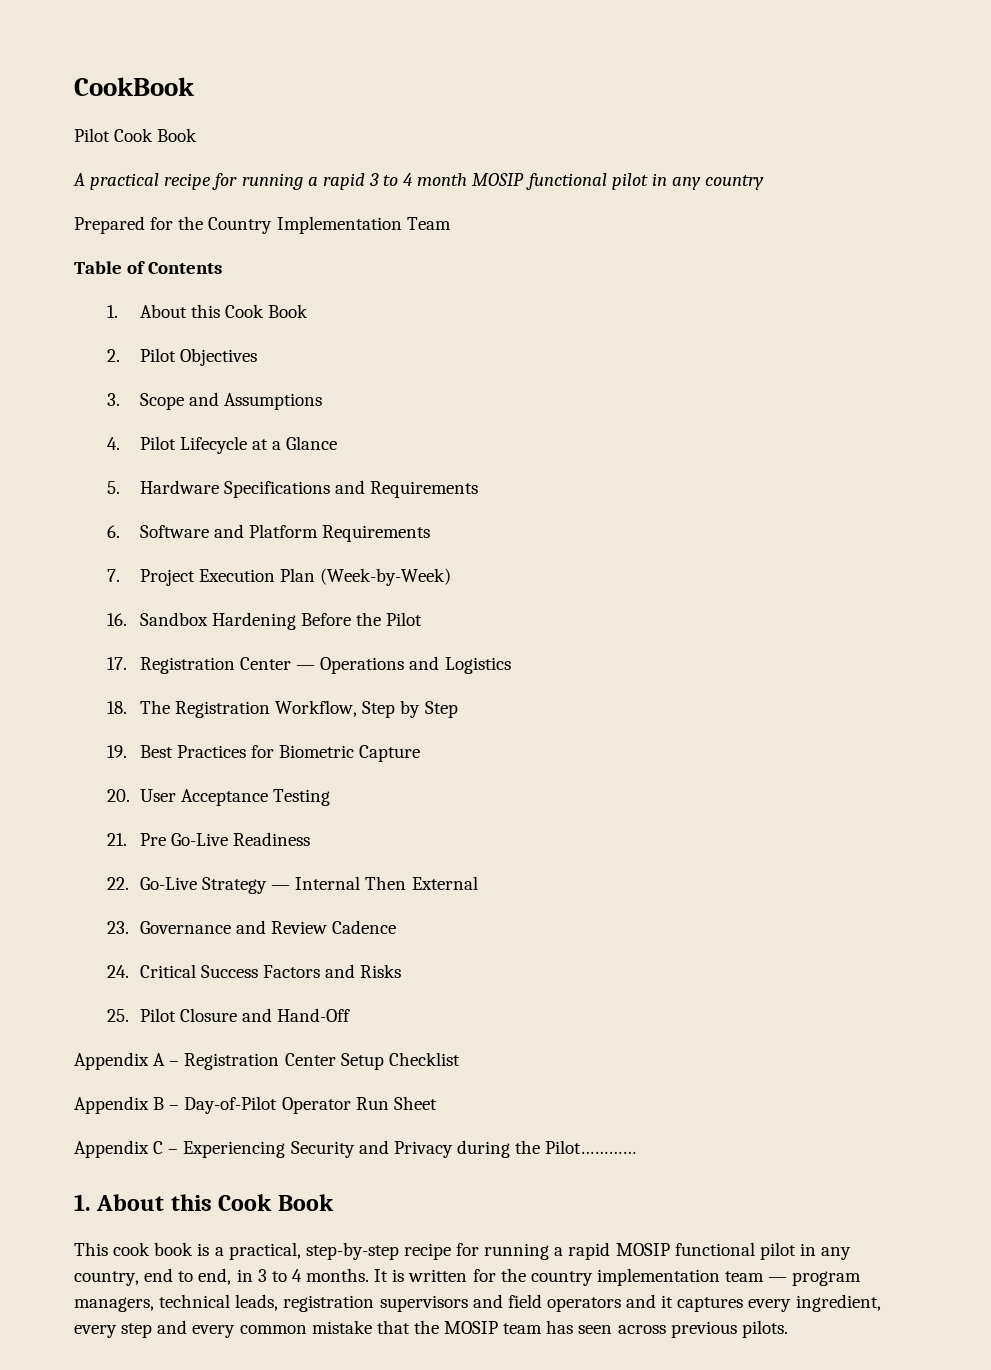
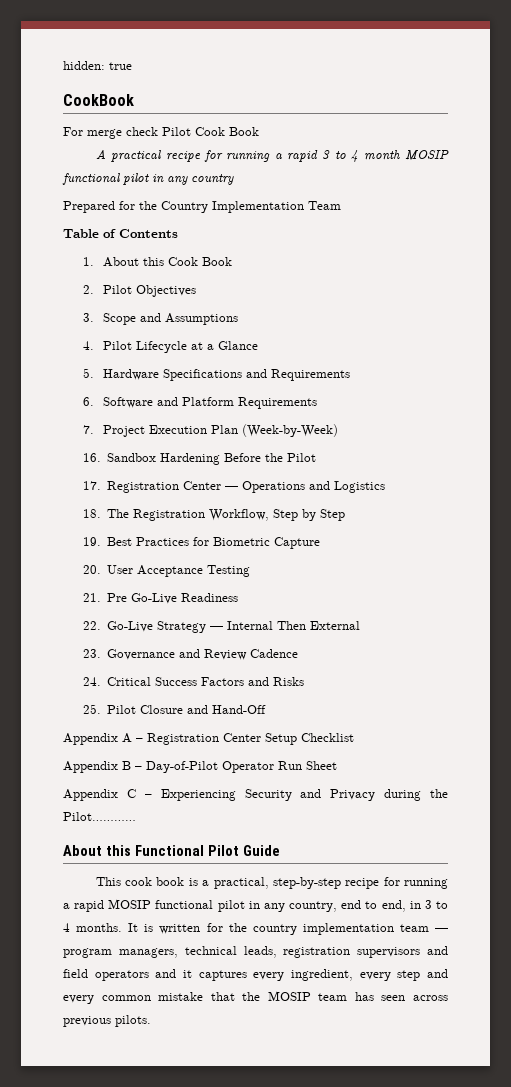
(74, 86) none -> [63,61,132,70] hidden: true //
(195, 86) none -> [63,127,158,139] For merge check
[74,1194,334,1211] 1. About this Cook Book -> [63,845,280,856] About this Functional Pilot Guide

